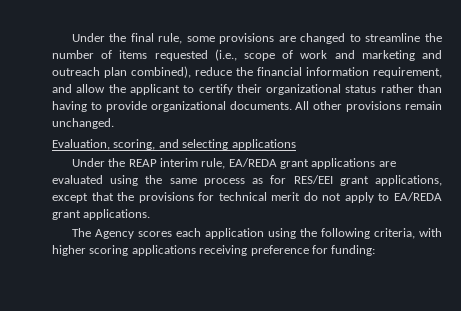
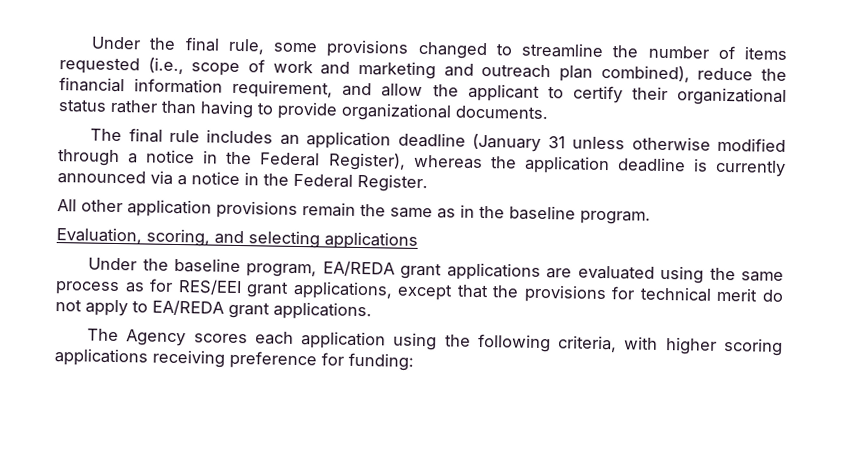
[278,36,296,42] are -> (410, 48) none
(292, 105) none -> [90,128,787,152] [57,149,787,177] [57,170,428,193] // The final rule includes an application deadline (January 31 unless otherwise modified through a notice in the Federal Register), whereas the application deadline is currently announced via a notice in the Federal Register. //
(343, 105) none -> [127,199,212,218] application
[52,118,114,129] unchanged. -> [360,204,651,225] the same as in the baseline program.
[128,158,226,169] REAP interim rule, -> [174,257,318,278] baseline program,

